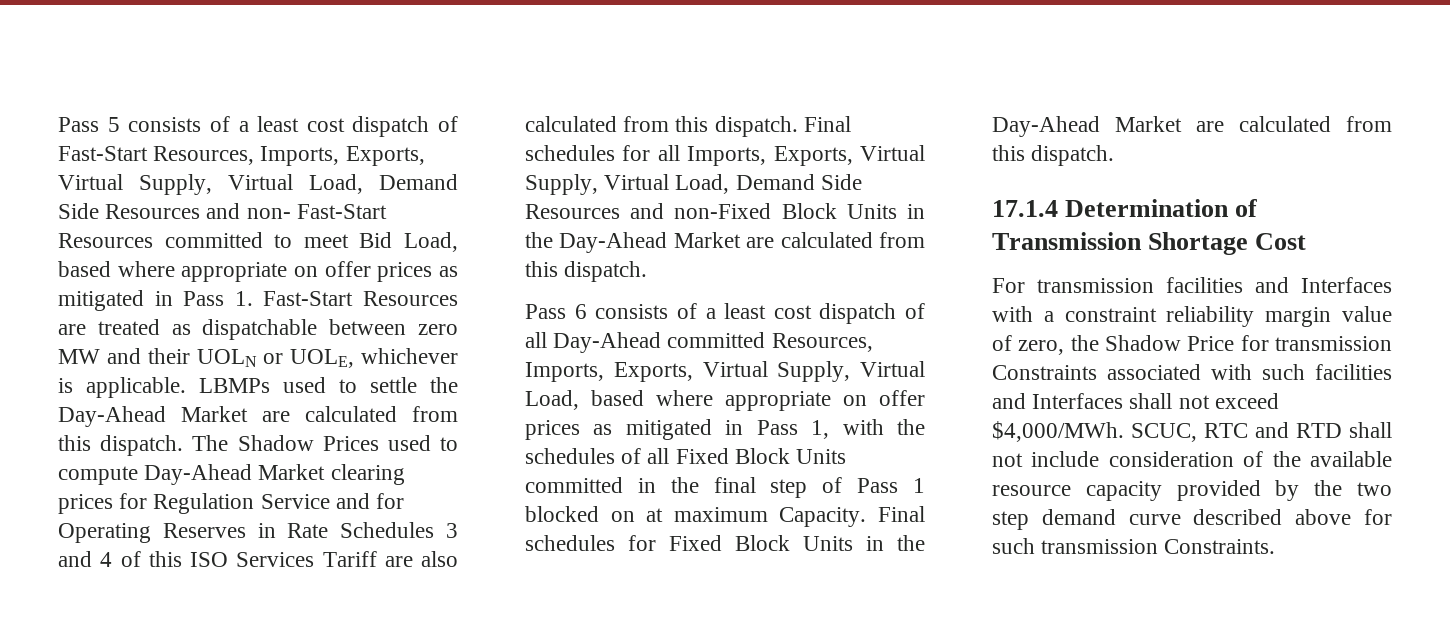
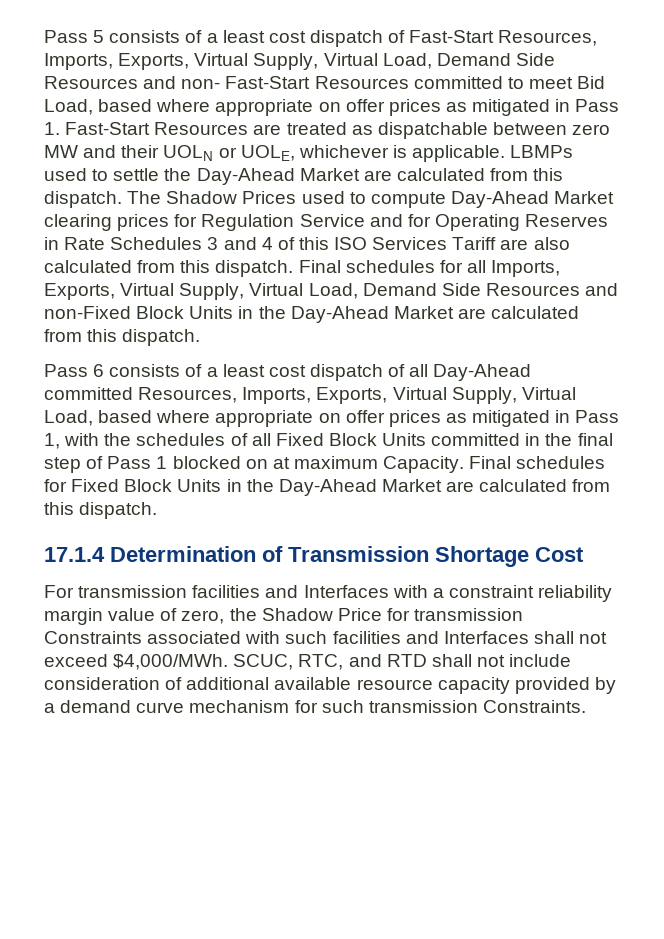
[1204,423,1248,438] RTC -> [298,654,344,670] RTC,
[1272,451,1301,467] the -> [186,677,270,690] additional
[1314,480,1392,496] [992,509,1352,530] the two step demand curve described above -> [44,700,290,713] a demand curve mechanism

